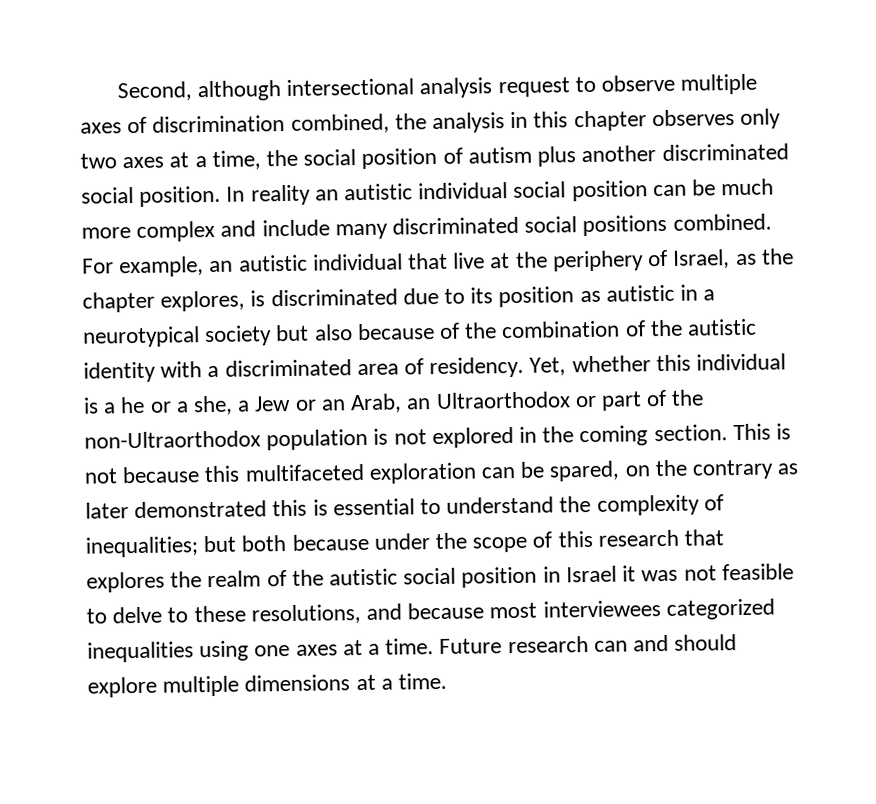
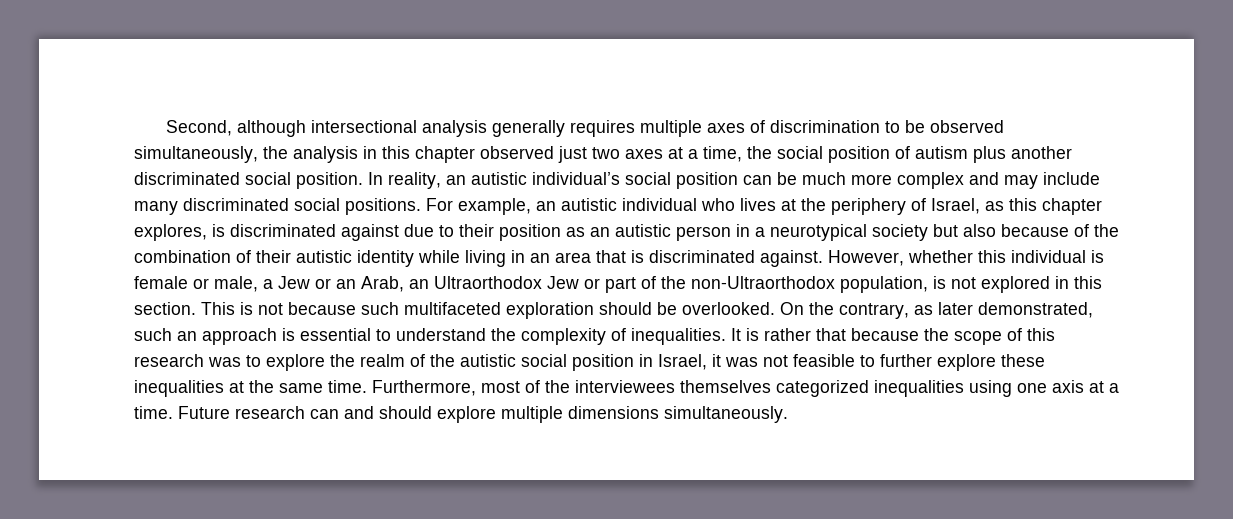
[497,74,676,98] request to observe -> [492,120,636,137] generally requires
[290,113,390,134] combined, -> [885,120,1005,133] [134,146,258,163] to be observed simultaneously,
[651,108,782,129] observes only -> [480,146,587,163] observed just
[250,182,509,206] reality an autistic individual -> [388,172,620,189] reality, an autistic individual’s
(257, 228) none -> [1004,175,1038,189] may
[582,213,772,237] positions combined. -> [345,198,421,215] positions.
[408,252,486,270] that live -> [701,198,776,211] who lives
[760,248,794,265] the -> [1009,198,1037,211] this
(398, 297) none -> [341,224,399,241] against
[470,287,494,304] its -> [459,224,494,237] their
[605,284,675,302] autistic -> [590,224,731,241] an autistic person
[649,319,683,337] the -> [256,250,291,263] their
[160,353,787,379] [83,395,234,416] with a discriminated area of residency. Yet, whether this individual is a he or a she, -> [418,250,1104,267] [134,276,258,292] while living in an area that is discriminated against. However, whether this individual is female or male,
(571, 400) none -> [547,276,579,289] Jew
[266,428,369,451] population -> [840,276,928,293] population,
[542,425,649,447] the coming -> [1074,276,1102,289] this
[204,465,241,483] this -> [361,302,399,315] such
[481,459,799,482] [85,499,308,519] can be spared, on the contrary as later demonstrated this -> [599,302,1093,319] [134,328,277,345] should be overlooked. On the contrary, as later demonstrated, such an approach
[85,533,430,558] inequalities; but both because under -> [631,328,919,345] inequalities. It is rather that because
[684,529,725,546] [86,571,165,593] that explores -> [208,354,325,371] was to explore
[565,565,617,583] Israel -> [658,354,707,370] Israel,
[112,600,661,625] delve to these resolutions, and because most interviewees -> [880,354,1045,371] [134,380,771,397] further explore these inequalities at the same time. Furthermore, most of the interviewees themselves
[295,644,338,656] axes -> [1052,380,1084,393] axis
[355,672,448,691] at a time. -> [664,406,788,423] simultaneously.

